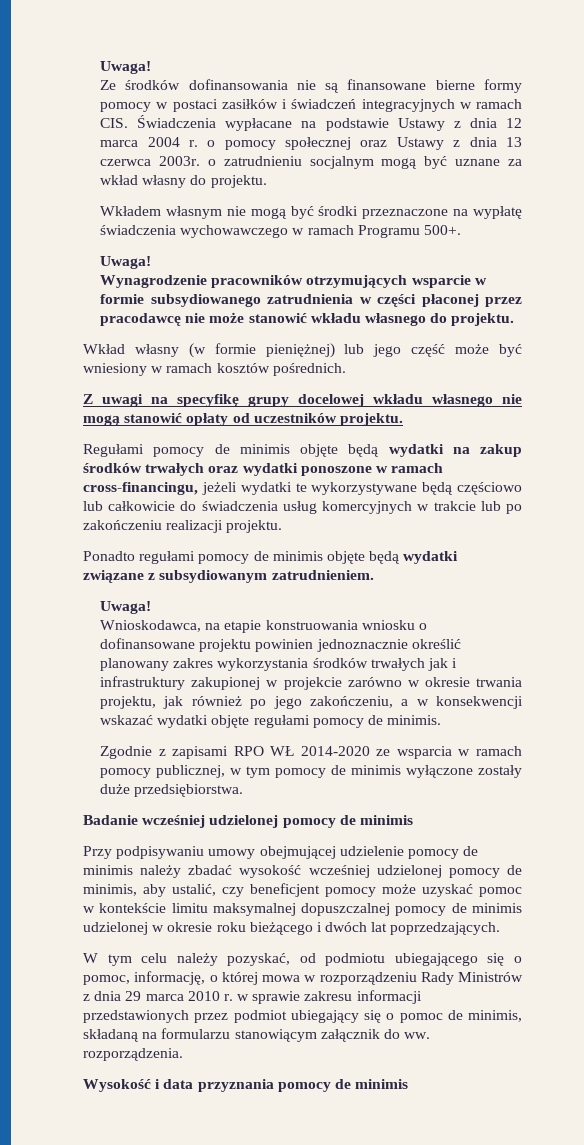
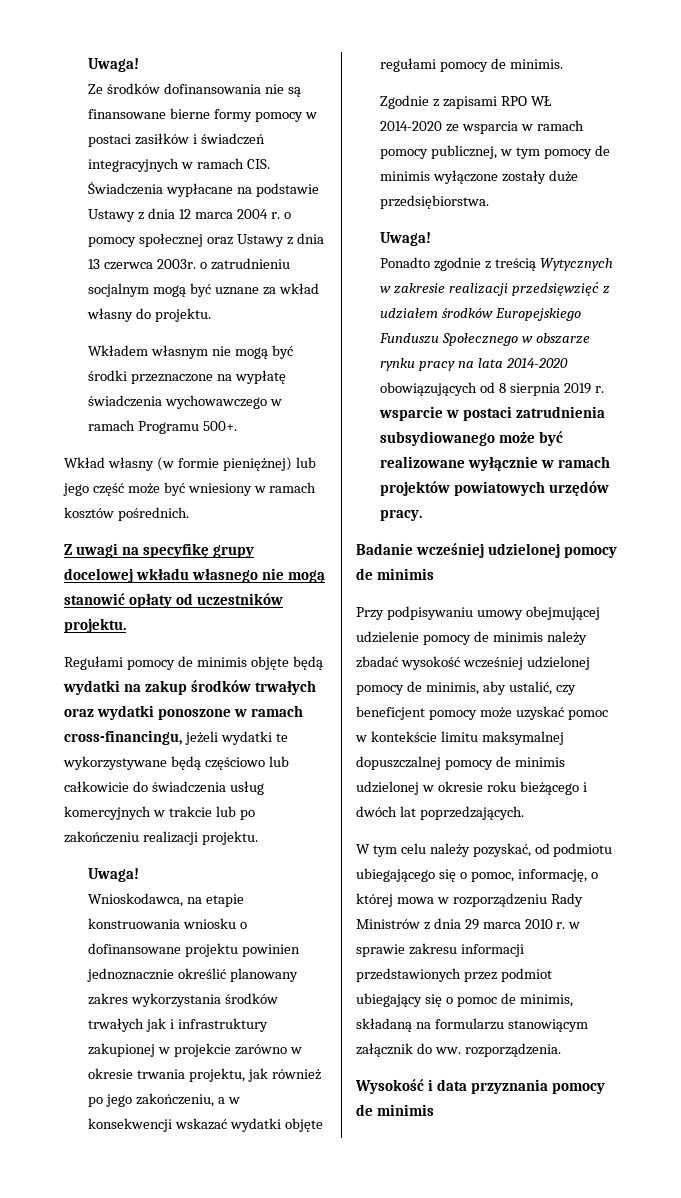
[100,256,152,269] [100,275,487,288] [100,294,522,307] [100,312,515,326] // Uwaga! // Wynagrodzenie pracowników otrzymujących wsparcie w formie subsydiowanego zatrudnienia w części płaconej przez pracodawcę nie może stanowić wkładu własnego do projektu. -> (238, 426) none
[83,551,459,564] [83,570,374,583] // Ponadto regułami pomocy de minimis objęte będą wydatki związane z subsydiowanym zatrudnieniem. -> (258, 838) none
(244, 790) none -> [380,232,432,246] [380,257,613,271] [380,282,610,296] [380,308,582,321] [379,333,590,346] [380,358,568,371] [380,382,604,396] [379,406,605,421] [380,431,564,446] [380,456,610,471] [380,481,610,496] [380,509,423,521] // Uwaga! // Ponadto zgodnie z treścią Wytycznych w zakresie realizacji przedsięwzięć z udziałem środków Europejskiego Funduszu Społecznego w obszarze rynku pracy na lata 2014-2020 obowiązujących od 8 sierpnia 2019 r. wsparcie w postaci zatrudnienia subsydiowanego może być realizowane wyłącznie w ramach projektów powiatowych urzędów pracy.

